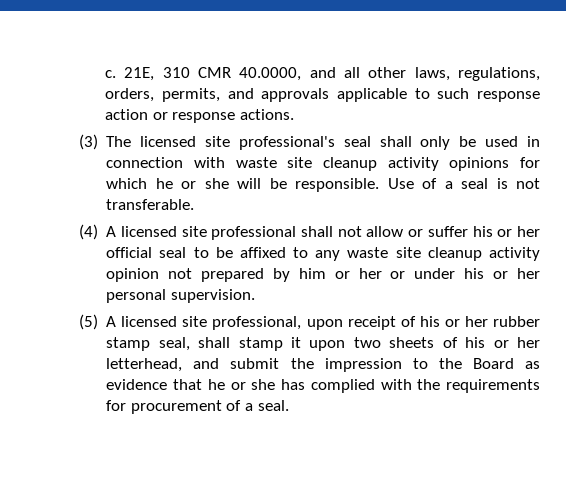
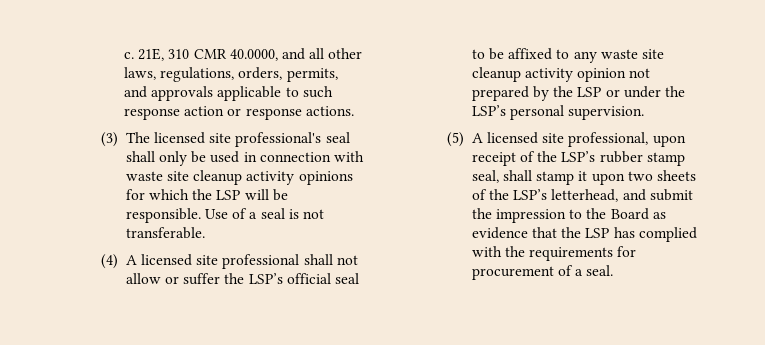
[155,178,229,189] he or she -> [192,189,241,200] the LSP
[472,226,540,237] his or her -> [224,273,283,284] the LSP’s
[298,268,541,279] him or her or under his or her -> [553,86,685,98] [471,105,506,116] the LSP or under the LSP’s
[419,316,488,327] his or her -> [537,151,596,162] the LSP’s
[465,337,541,348] his or her -> [488,189,548,200] the LSP’s
[207,379,276,390] he or she -> [561,227,610,238] the LSP

